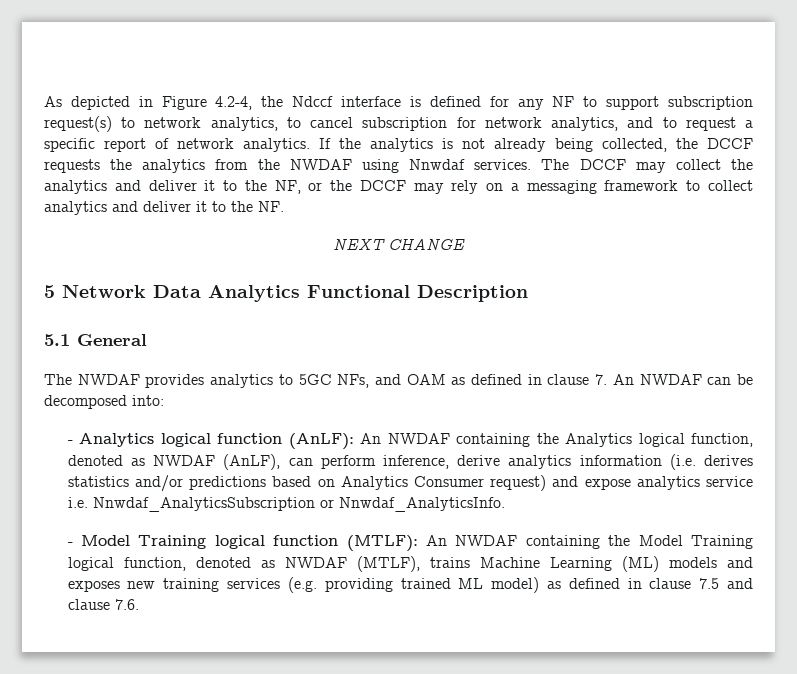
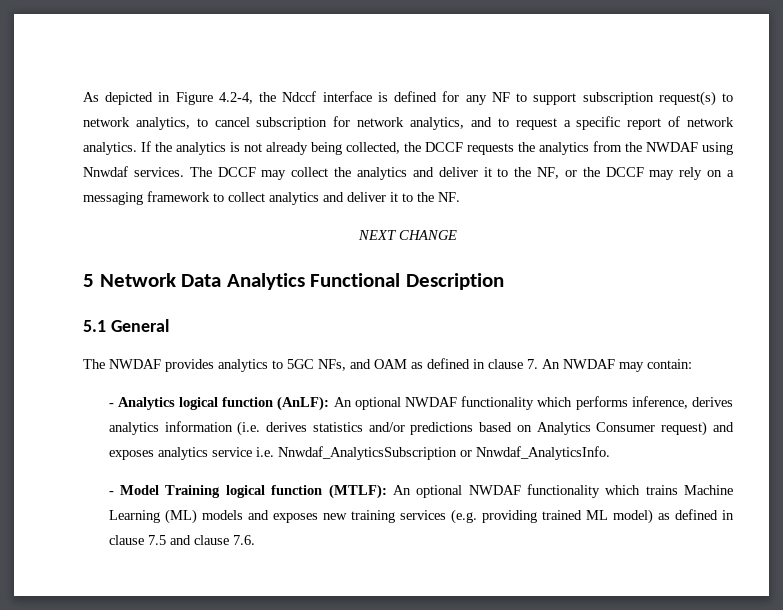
[707,374,754,385] [44,395,164,409] can be decomposed into: -> [619,359,692,372] may contain:
[387,433,753,447] [67,454,501,470] NWDAF containing the Analytics logical function, denoted as NWDAF (AnLF), can perform inference, derive -> [354,396,733,410] optional NWDAF functionality which performs inference, derives
[584,478,631,490] expose -> [108,450,154,460] exposes
[455,535,754,549] [67,556,420,572] NWDAF containing the Model Training logical function, denoted as NWDAF (MTLF), -> [416,484,641,498] optional NWDAF functionality which

